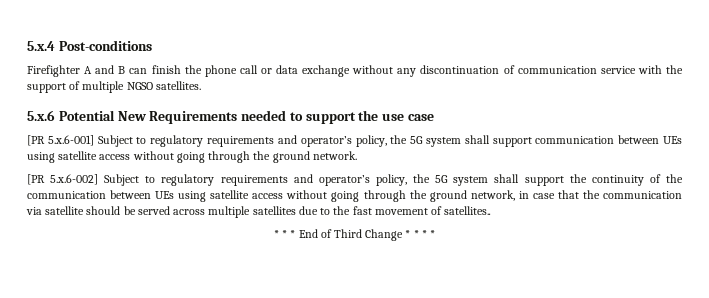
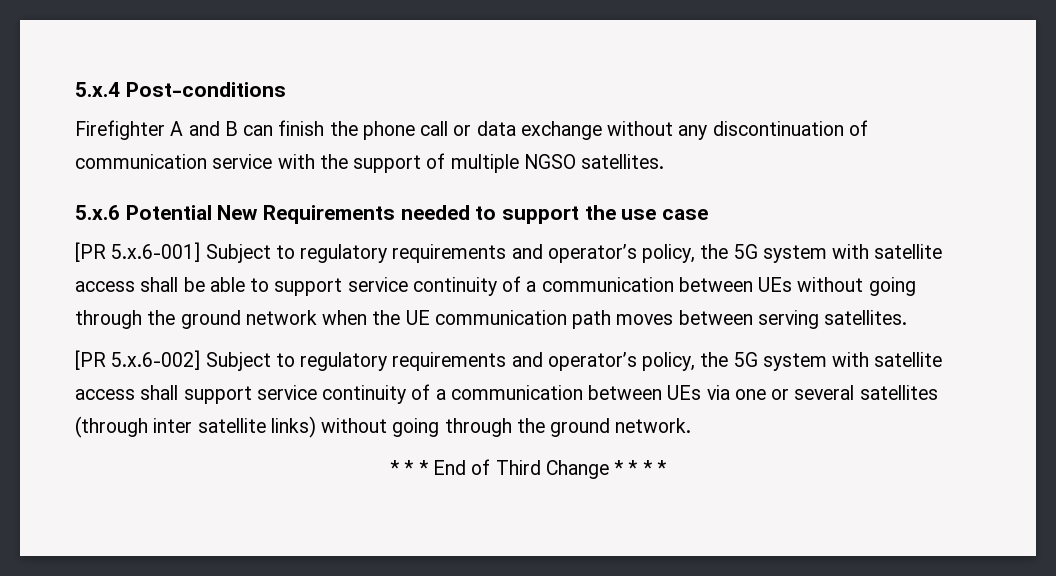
[464,135,682,147] [27,151,357,163] shall support communication between UEs using satellite access without going through the ground network. -> [832,244,943,259] [75,276,916,296] [75,310,908,329] with satellite access shall be able to support service continuity of a communication between UEs without going through the ground network when the UE communication path moves between serving satellites.
[494,174,684,186] [27,190,682,202] [26,206,492,218] shall support the continuity of the communication between UEs using satellite access without going through the ground network, in case that the communication via satellite should be served across multiple satellites due to the fast movement of satellites.. -> [832,352,943,367] [75,384,938,404] [75,416,692,438] with satellite access shall support service continuity of a communication between UEs via one or several satellites (through inter satellite links) without going through the ground network.

